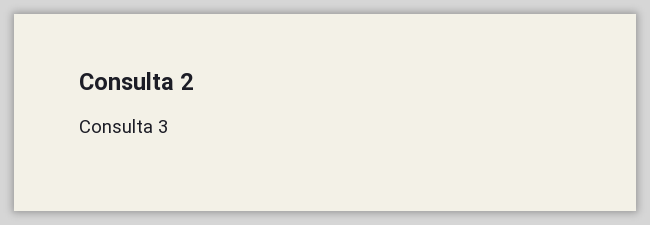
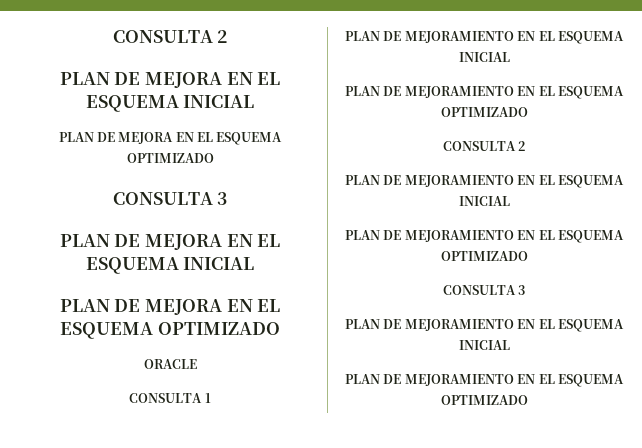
[79,72,194,90] [79,119,168,133] Consulta 2 // Consulta 3 -> [112,30,228,43] [59,72,281,88] [85,95,255,112] [58,132,283,145] [126,153,214,163] [112,192,228,205] [59,234,281,250] [85,257,255,274] [59,299,281,315] [60,322,280,339] [143,359,197,369] [129,393,211,403] [345,31,624,44] [458,52,510,62] [345,86,624,99] [440,107,528,117] [442,141,526,151] [345,175,624,188] [458,196,510,206] [345,230,624,243] [440,251,528,261] [442,285,526,295] [345,319,624,332] [458,340,510,350] [345,374,624,387] [440,395,528,405] CONSULTA 2 // PLAN DE MEJORA EN EL ESQUEMA INICIAL // PLAN DE MEJORA EN EL ESQUEMA OPTIMIZADO // CONSULTA 3 // PLAN DE MEJORA EN EL ESQUEMA INICIAL // PLAN DE MEJORA EN EL ESQUEMA OPTIMIZADO // ORACLE // CONSULTA 1 // PLAN DE MEJORAMIENTO EN EL ESQUEMA INICIAL // PLAN DE MEJORAMIENTO EN EL ESQUEMA OPTIMIZADO // CONSULTA 2 // PLAN DE MEJORAMIENTO EN EL ESQUEMA INICIAL // PLAN DE MEJORAMIENTO EN EL ESQUEMA OPTIMIZADO // CONSULTA 3 // PLAN DE MEJORAMIENTO EN EL ESQUEMA INICIAL // PLAN DE MEJORAMIENTO EN EL ESQUEMA OPTIMIZADO

